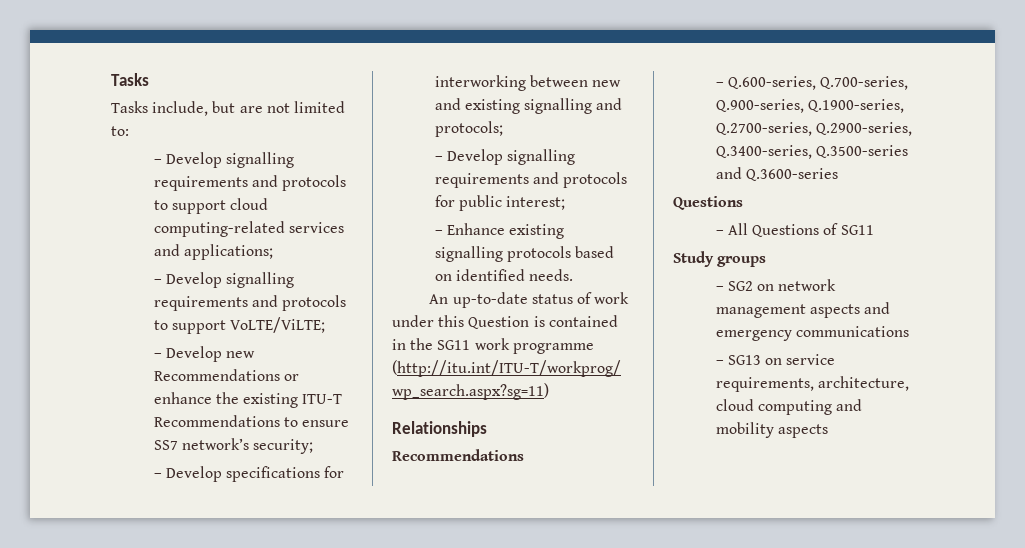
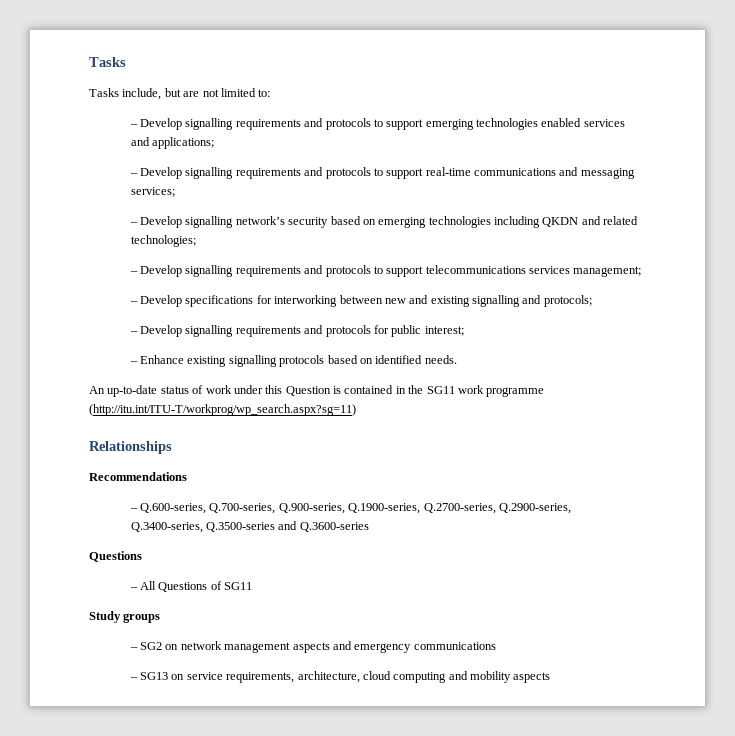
[230,198,269,210] [153,221,285,237] cloud computing-related -> [425,118,582,130] emerging technologies enabled
[230,317,326,333] [153,346,256,362] [153,369,300,381] [153,392,343,408] [153,415,350,427] [153,438,314,454] VoLTE/ViLTE; // – Develop new Recommendations or enhance the existing ITU-T Recommendations to ensure SS7 network’s security; -> [425,167,635,179] [130,187,175,197] [129,216,639,228] [130,235,196,247] [129,265,642,277] real-time communications and messaging services; // – Develop signalling network’s security based on emerging technologies including QKDN and related technologies; // – Develop signalling requirements and protocols to support telecommunications services management;

